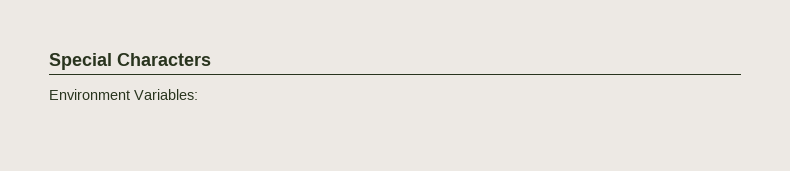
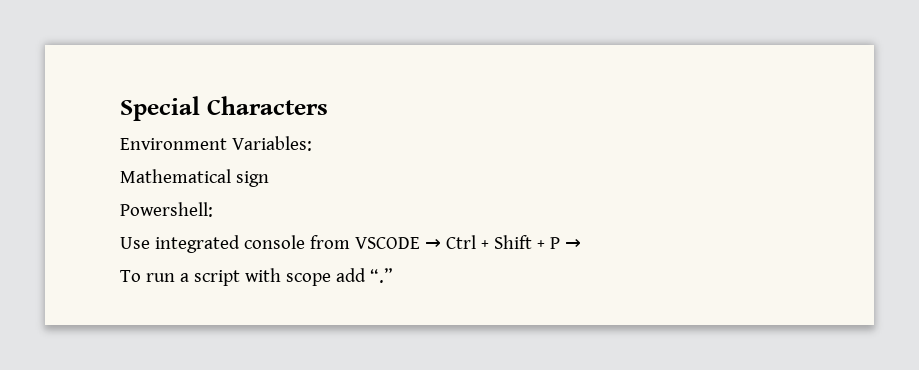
(198, 94) none -> [120,169,269,187] [120,202,213,217] [120,235,581,253] [120,268,393,286] // Mathematical sign // Powershell: // Use integrated console from VSCODE → Ctrl + Shift + P → // To run a script with scope add “.”

